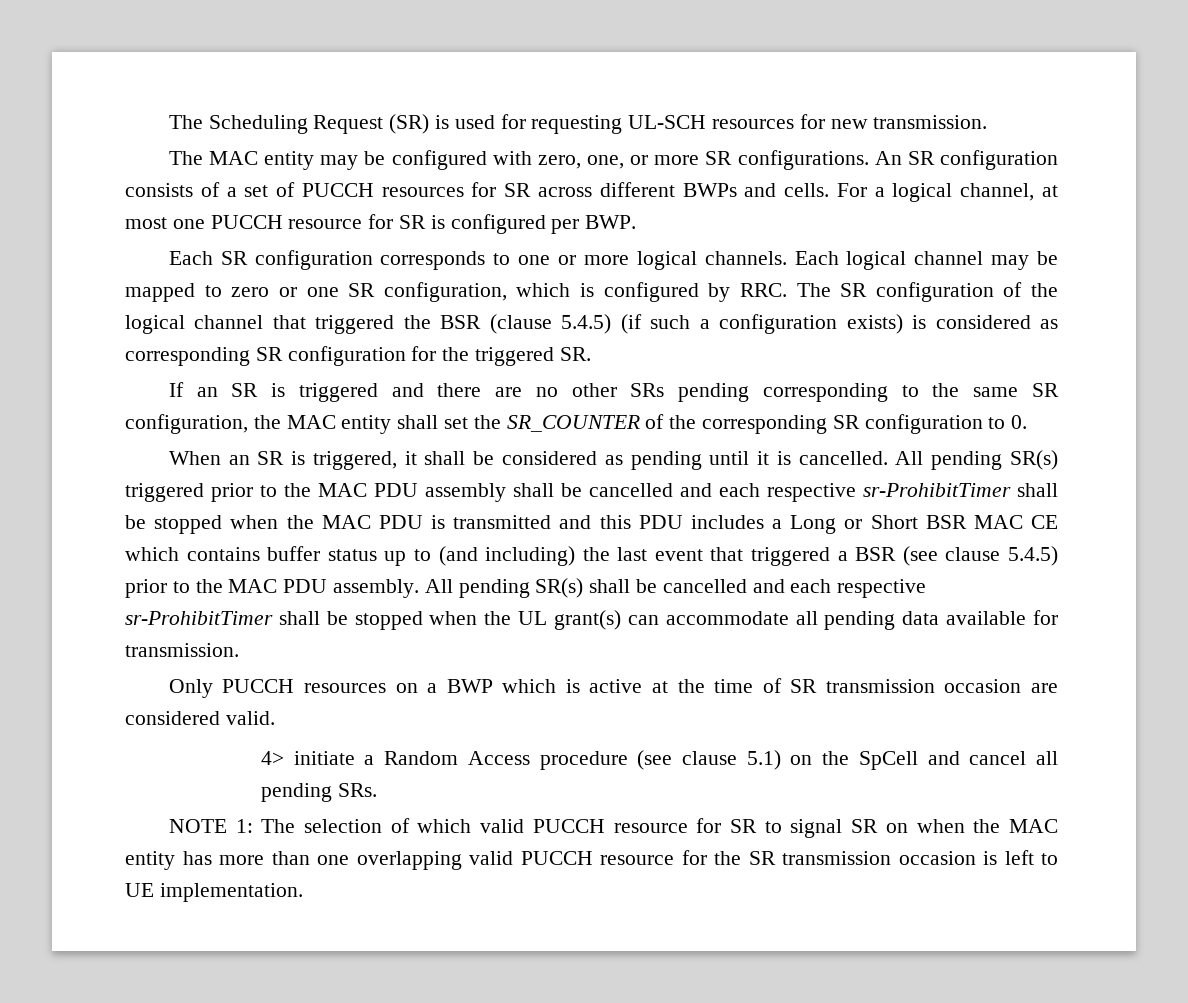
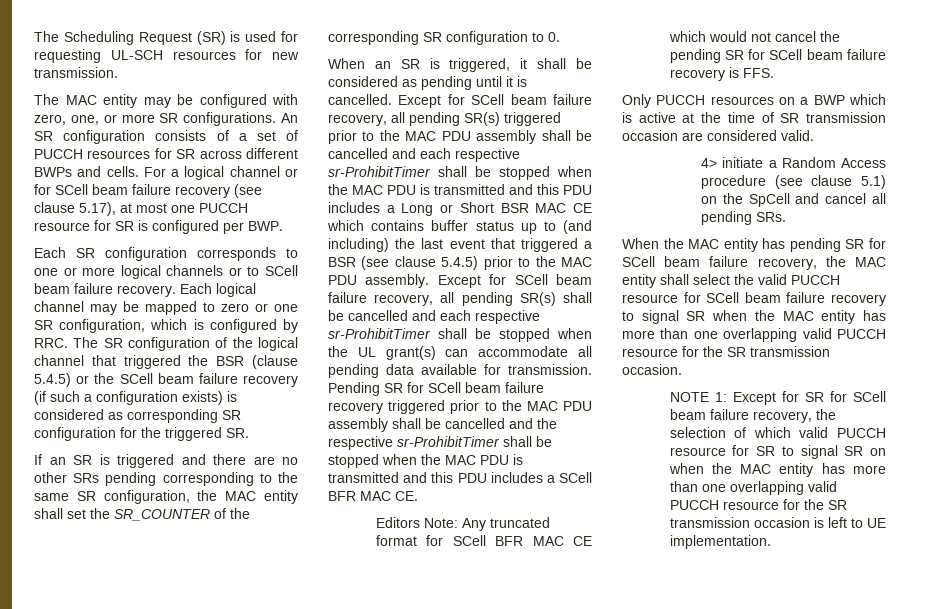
[960,183,1035,201] channel, -> [229,166,298,177] [34,184,262,198] [34,202,116,216] channel or for SCell beam failure recovery (see clause 5.17),
[704,251,787,265] channels. -> [166,265,298,276] [34,283,176,297] channels or to SCell beam failure recovery.
(612, 324) none -> [76,373,298,387] or the SCell beam failure recovery
[895,451,924,465] All -> [398,94,592,108] [328,112,405,126] Except for SCell beam failure recovery, all
[424,579,453,593] All -> [437,274,592,288] [328,292,455,306] Except for SCell beam failure recovery, all
(239, 650) none -> [328,382,544,396] [328,400,592,414] [328,418,557,432] [328,436,552,450] [328,454,523,468] [328,472,592,483] [328,491,418,501] [375,517,550,531] [375,535,592,546] [668,31,840,42] [669,49,886,63] [669,67,774,81] Pending SR for SCell beam failure recovery triggered prior to the MAC PDU assembly shall be cancelled and the respective sr-ProhibitTimer shall be stopped when the MAC PDU is transmitted and this PDU includes a SCell BFR MAC CE. // Editors Note: Any truncated format for SCell BFR MAC CE which would not cancel the pending SR for SCell beam failure recovery is FFS.
[168,819,296,833] NOTE 1: The -> [622,238,886,252] [622,256,886,270] [622,274,840,288] [622,292,886,306] [622,310,886,324] [622,328,886,342] [622,346,830,357] [622,364,682,375] [669,391,886,405] [669,409,836,423] When the MAC entity has pending SR for SCell beam failure recovery, the MAC entity shall select the valid PUCCH resource for SCell beam failure recovery to signal SR when the MAC entity has more than one overlapping valid PUCCH resource for the SR transmission occasion. // NOTE 1: Except for SR for SCell beam failure recovery, the

